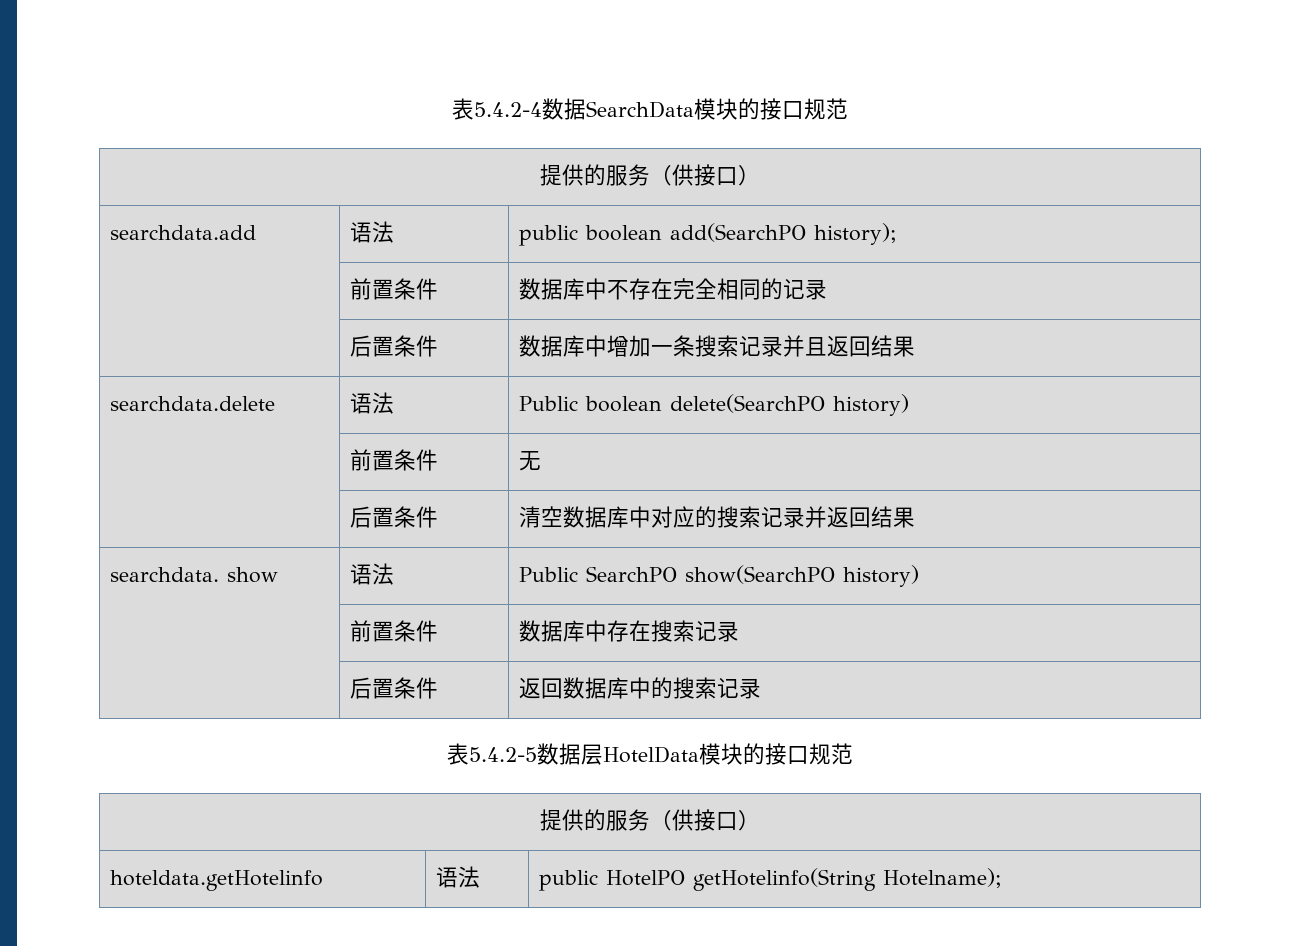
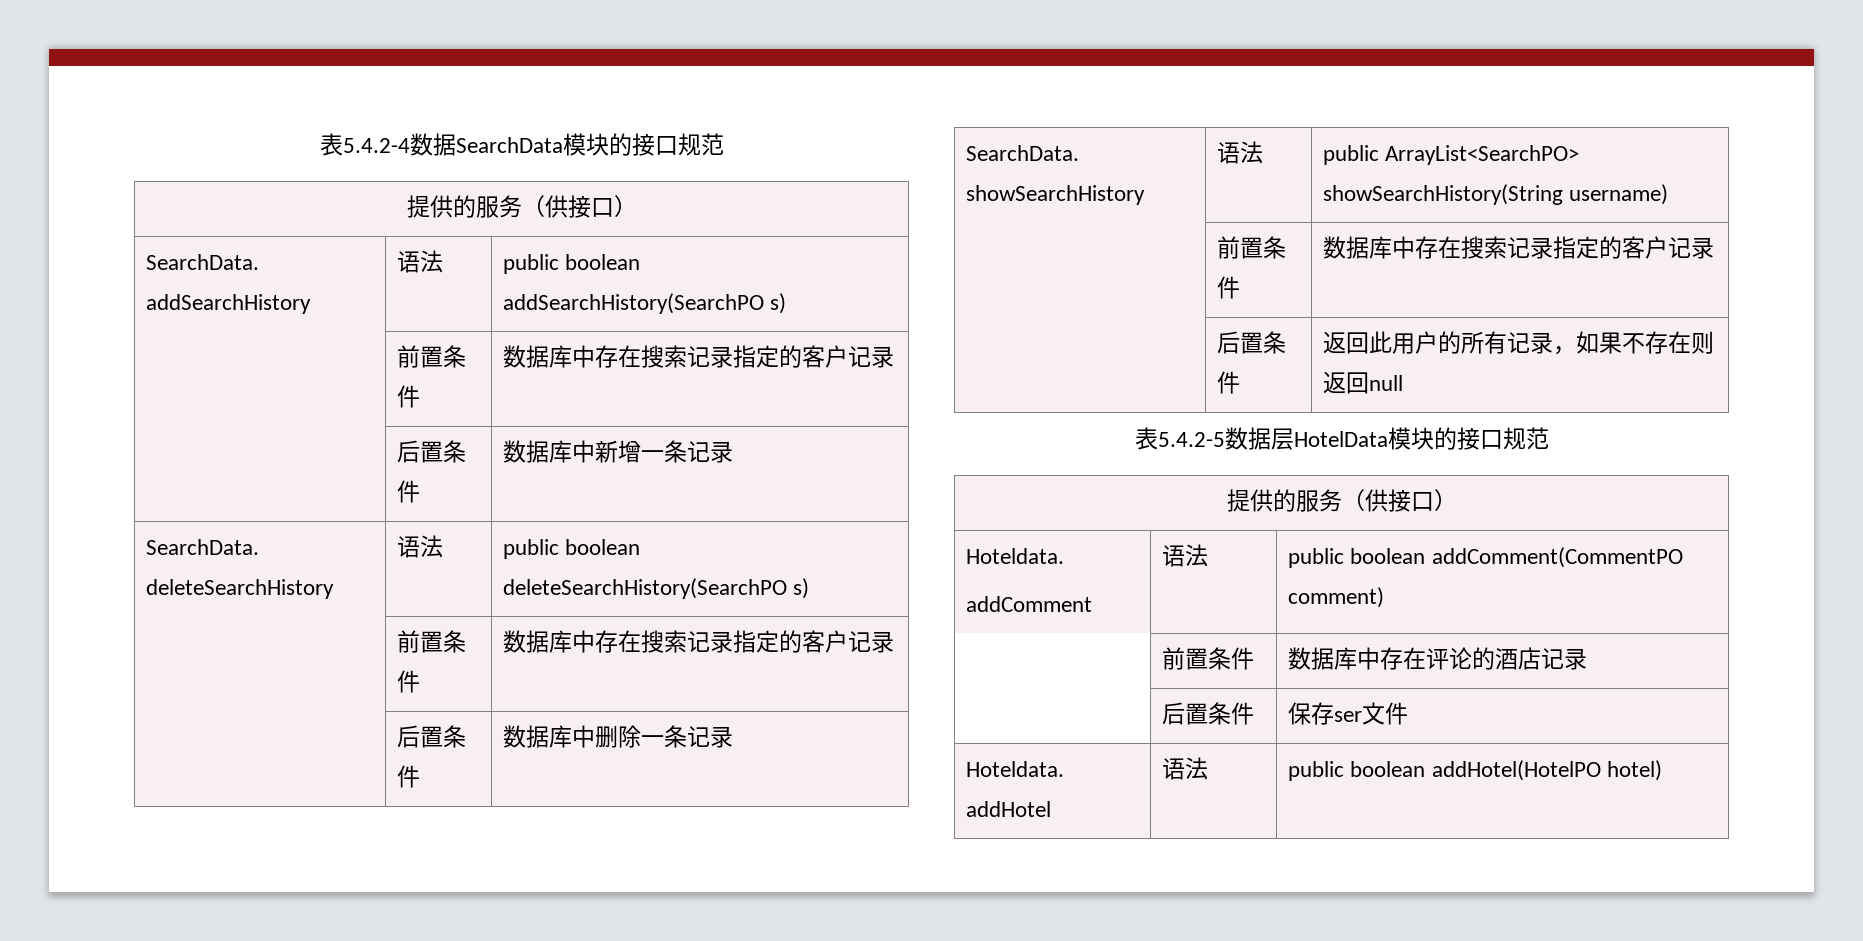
[109,225,256,240] [349,221,394,243] [518,223,897,246] [349,278,438,300] [518,278,827,300] [349,335,438,357] [518,335,915,357] [109,396,275,411] [349,392,394,414] [518,394,909,416] [349,449,438,471] [518,451,541,471] [349,506,438,528] [518,506,915,528] [109,567,278,583] [349,563,394,585] [518,565,919,587] [349,620,438,642] [518,620,739,642] [349,677,438,699] [518,677,761,699] searchdata.add | 语法 | public boolean add(SearchPO history); // | 前置条件 | 数据库中不存在完全相同的记录 // | 后置条件 | 数据库中增加一条搜索记录并且返回结果 // searchdata.delete | 语法 | Public boolean delete(SearchPO history) // | 前置条件 | 无 // | 后置条件 | 清空数据库中对应的搜索记录并返回结果 // searchdata. show | 语法 | Public SearchPO show(SearchPO history) // | 前置条件 | 数据库中存在搜索记录 // | 后置条件 | 返回数据库中的搜索记录 -> [146,254,260,270] [146,294,312,314] [397,250,444,273] [503,254,641,274] [503,293,787,314] [397,345,467,368] [397,385,421,408] [503,345,895,368] [397,440,467,463] [397,480,421,503] [503,440,734,463] [146,539,260,555] [146,579,335,599] [397,535,444,558] [503,539,641,559] [503,578,810,599] [397,630,467,653] [397,670,421,693] [503,630,895,653] [397,725,467,748] [397,765,421,788] [503,725,734,748] [966,145,1080,161] [966,185,1146,205] [1217,141,1264,164] [1323,145,1580,165] [1323,184,1669,205] [1217,236,1287,259] [1217,276,1241,299] [1323,236,1715,259] [1217,331,1287,354] [1217,371,1241,394] [1323,331,1715,355] [1323,371,1404,394] SearchData. addSearchHistory | 语法 | public boolean addSearchHistory(SearchPO s) // | 前置条件 | 数据库中存在搜索记录指定的客户记录 // | 后置条件 | 数据库中新增一条记录 // SearchData. deleteSearchHistory | 语法 | public boolean deleteSearchHistory(SearchPO s) // | 前置条件 | 数据库中存在搜索记录指定的客户记录 // | 后置条件 | 数据库中删除一条记录 // SearchData. showSearchHistory | 语法 | public ArrayList<SearchPO> showSearchHistory(String username) // | 前置条件 | 数据库中存在搜索记录指定的客户记录 // | 后置条件 | 返回此用户的所有记录，如果不存在则返回null
[109,870,323,891] [435,866,480,888] [538,868,1002,891] hoteldata.getHotelinfo | 语法 | public HotelPO getHotelinfo(String Hotelname); -> [966,548,1065,564] [966,596,1093,612] [1162,544,1209,567] [1288,547,1683,568] [1288,587,1385,608] [1162,647,1255,670] [1288,647,1588,670] [1162,702,1255,725] [1288,702,1409,725] [966,761,1065,777] [966,801,1052,817] [1162,757,1209,780] [1288,760,1662,781] Hoteldata. // addComment | 语法 | public boolean addComment(CommentPO comment) // | 前置条件 | 数据库中存在评论的酒店记录 // | 后置条件 | 保存ser文件 // Hoteldata. addHotel | 语法 | public boolean addHotel(HotelPO hotel)

